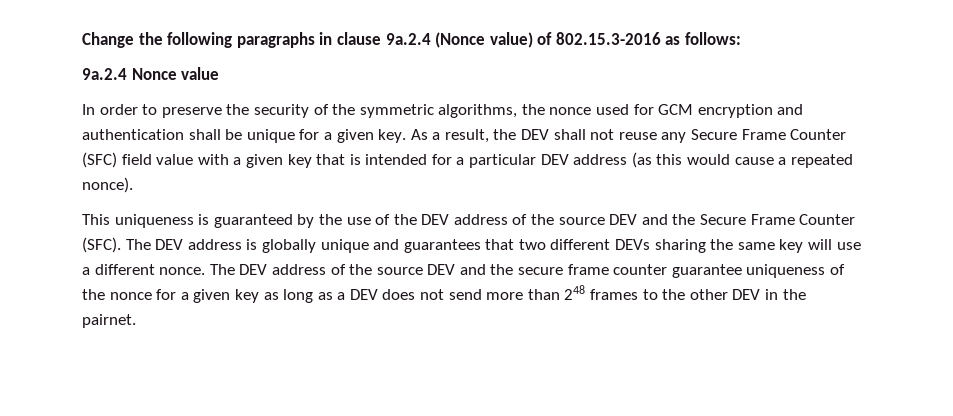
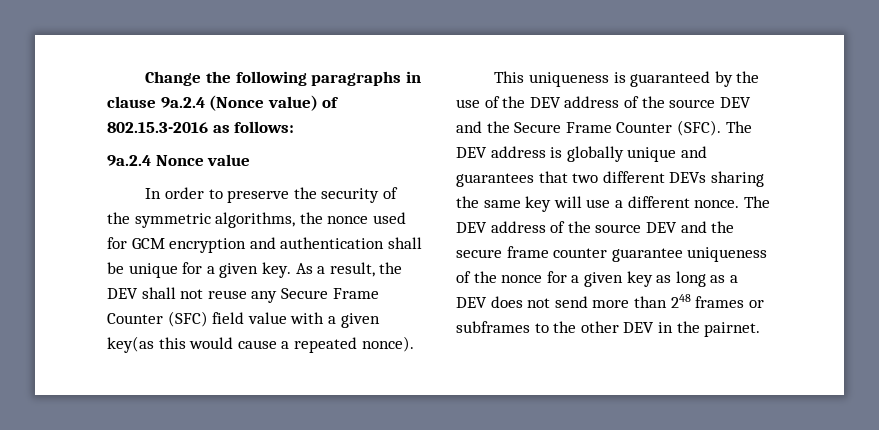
[287,152,652,168] key that is intended for a particular DEV address (as -> [107,336,154,353] key(as
(639, 294) none -> [748,300,764,308] [456,321,530,333] or subframes

